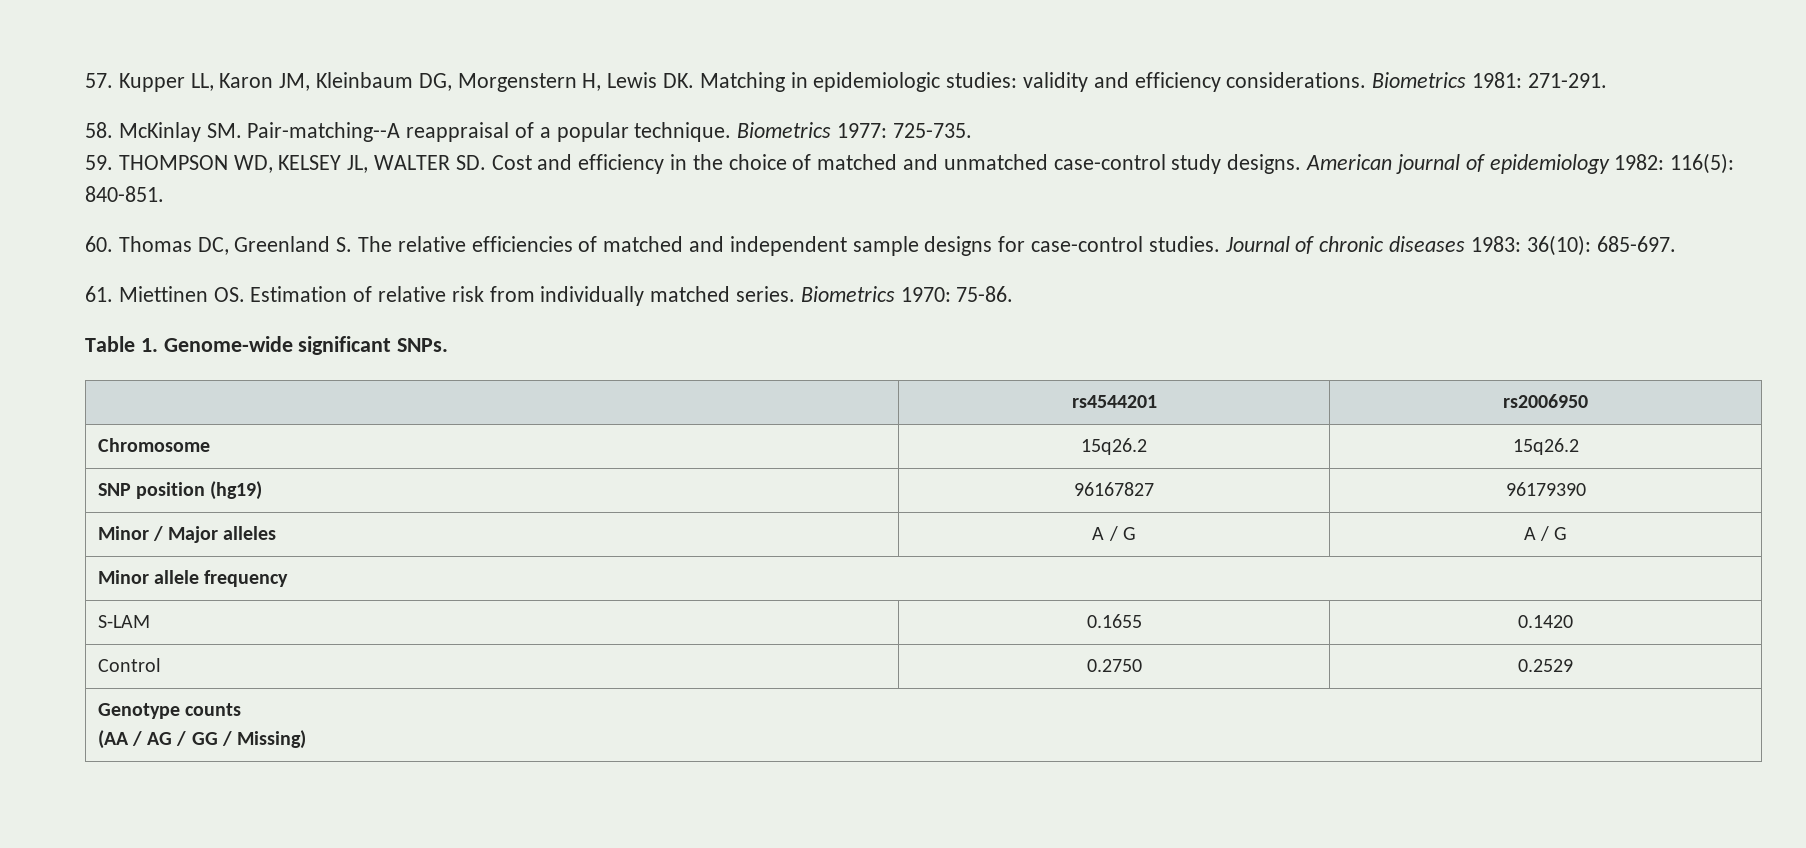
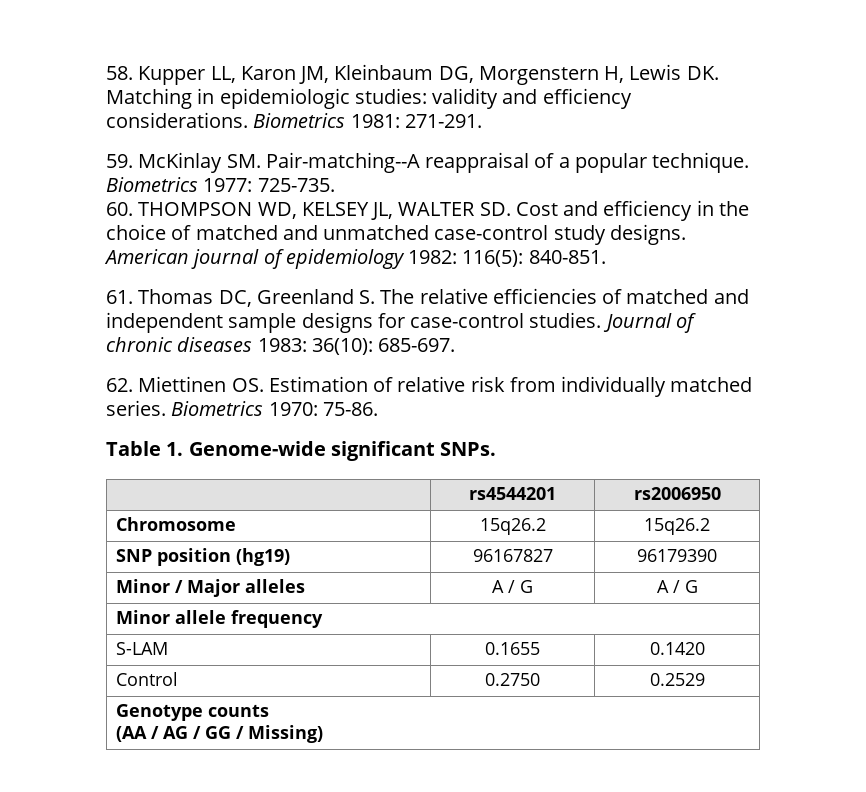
[85,73,113,88] 57. -> [106,66,133,80] 58.
[85,122,113,138] 58. -> [106,154,133,168] 59.
[85,155,113,170] 59. -> [106,202,133,216] 60.
[85,236,113,252] 60. -> [106,290,133,304] 61.
[85,286,113,302] 61. -> [106,378,133,392] 62.

